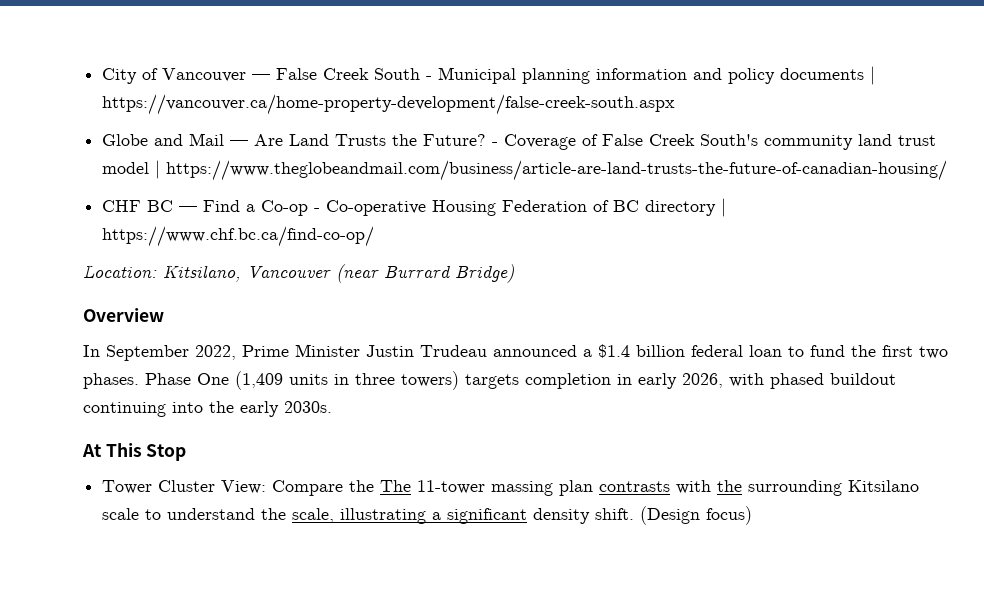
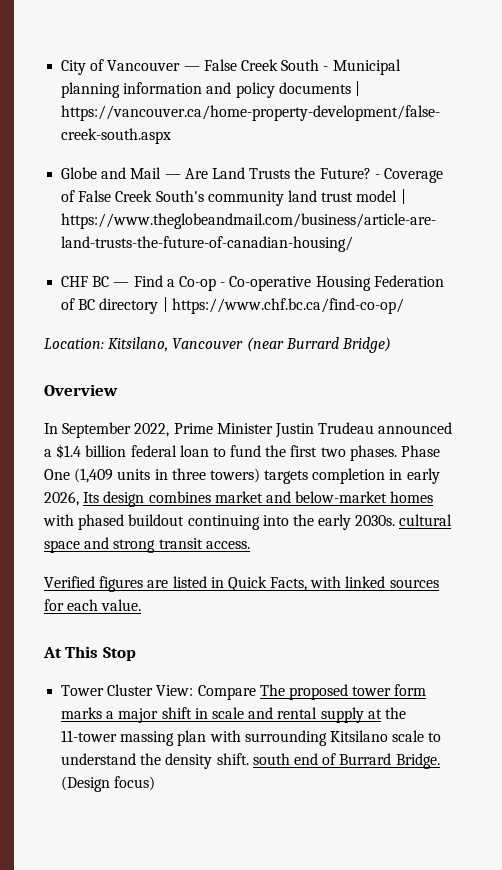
(723, 380) none -> [83,491,434,507] Its design combines market and below-market homes
(332, 407) none -> [399,514,453,526] [44,537,250,553] [44,576,439,592] [44,599,142,611] cultural space and strong transit access. // Verified figures are listed in Quick Facts, with linked sources for each value.
[349,480,743,496] the The 11-tower massing plan contrasts with the -> [259,684,427,700] [61,707,406,723] [61,730,241,746] The proposed tower form marks a major shift in scale and rental supply at the 11-tower massing plan with
[292,508,635,524] scale, illustrating a significant density shift. -> [165,753,440,769] density shift. south end of Burrard Bridge.

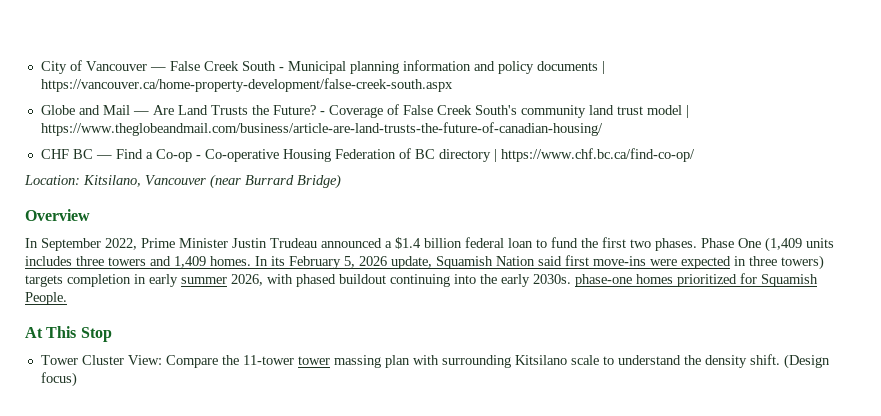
(151, 474) none -> [25,255,731,269] includes three towers and 1,409 homes. In its February 5, 2026 update, Squamish Nation said first move-ins were expected
[44,491,434,507] 2026, Its design combines market and below-market homes -> [181,274,263,286] summer 2026,
[399,514,453,526] [44,537,250,553] [44,576,439,592] [44,599,142,611] cultural space and strong transit access. // Verified figures are listed in Quick Facts, with linked sources for each value. -> [575,273,818,287] [25,292,67,305] phase-one homes prioritized for Squamish People.
[259,684,427,700] [61,707,382,723] The proposed tower form marks a major shift in scale and rental supply at -> (218, 361) none
(118, 736) none -> [297,356,330,365] tower
[252,753,440,769] south end of Burrard Bridge. -> (780, 359) none

